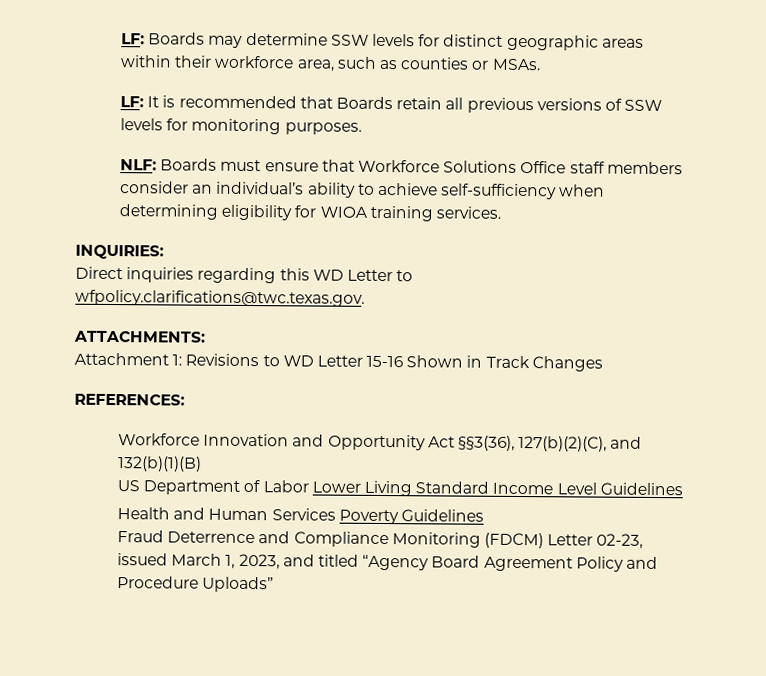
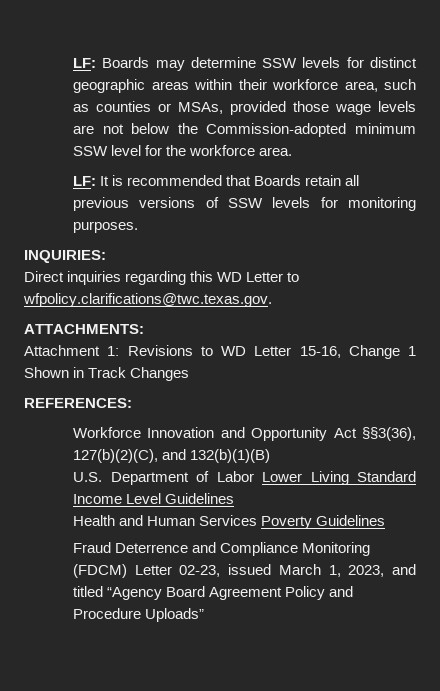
[491,58,541,71] MSAs. -> [178,101,417,115] [73,123,416,137] [73,145,293,156] MSAs, provided those wage levels are not below the Commission-adopted minimum SSW level for the workforce area.
[120,158,683,175] [120,181,606,200] [119,204,501,222] // NLF: Boards must ensure that Workforce Solutions Office staff members consider an individual’s ability to achieve self-sufficiency when determining eligibility for WIOA training services. -> (139, 227) none
[366,355,404,368] 15-16 -> [299,345,416,359] 15-16, Change 1
[117,480,141,492] US -> [73,472,103,482] U.S.

